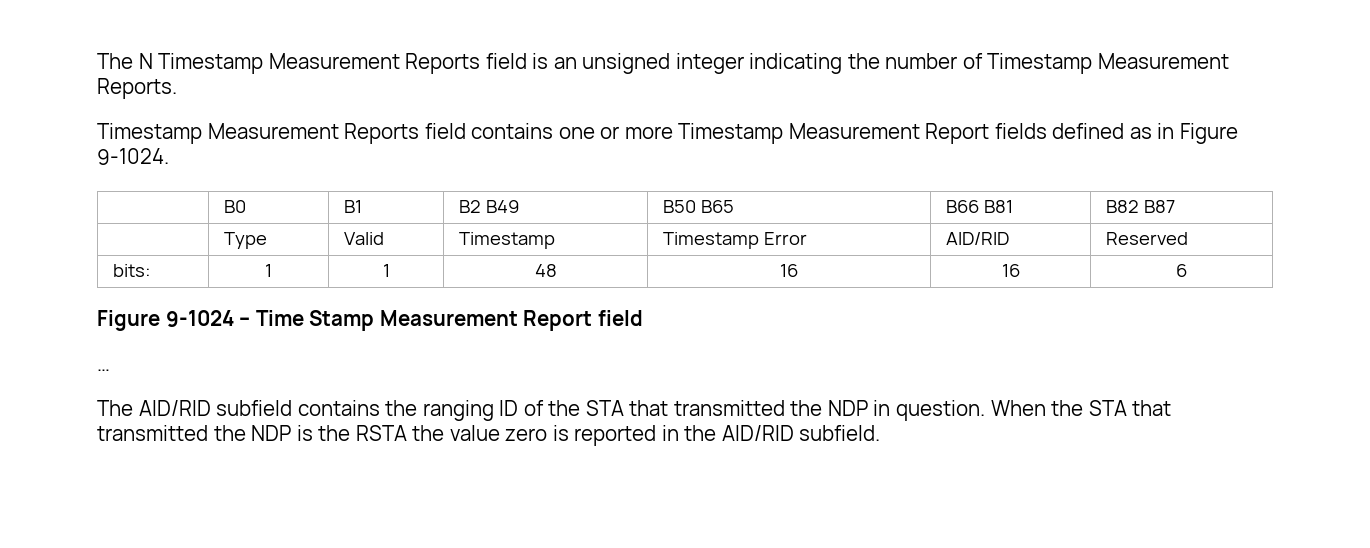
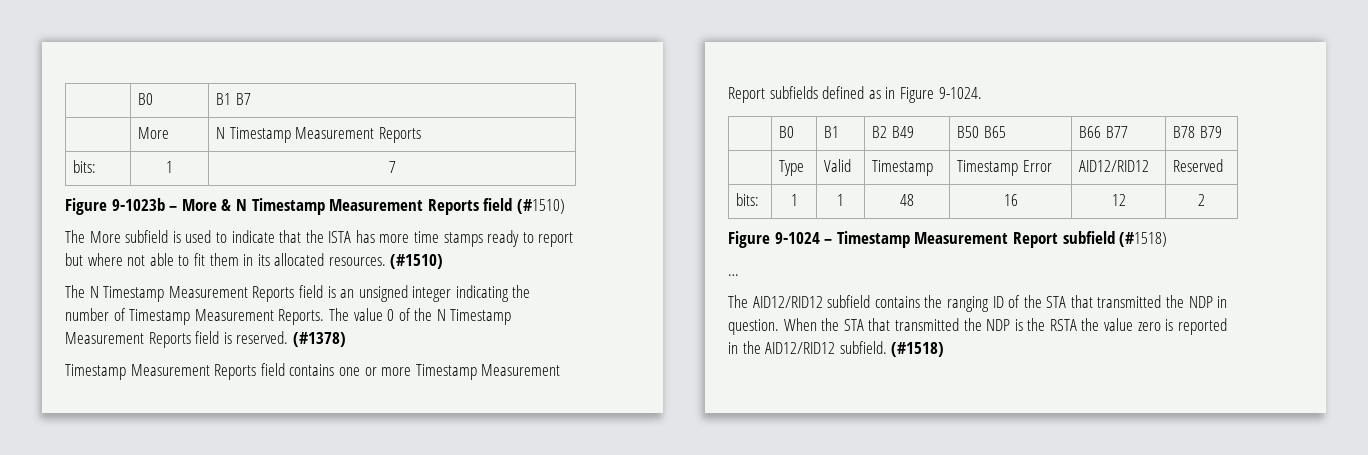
(97, 61) none -> [138,93,154,105] [216,93,251,105] [138,127,170,139] [216,127,421,143] [73,160,97,173] [166,161,173,173] [388,161,396,173] [65,198,565,215] [65,230,574,247] [65,253,444,269] | B0 | B1 B7 // | More | N Timestamp Measurement Reports // bits: | 1 | 7 // Figure 9-1023b – More & N Timestamp Measurement Reports field (#1510) // The More subfield is used to indicate that the ISTA has more time stamps ready to report but where not able to fit them in its allocated resources. (#1510) //
(177, 88) none -> [328,308,512,325] [65,331,346,348] The value 0 of the N Timestamp Measurement Reports field is reserved. (#1378)
[994,123,1047,139] fields -> [769,86,818,99] subfields
[983,200,1013,213] [1105,200,1175,213] B81 | B82 B87 -> [1105,126,1128,138] [1173,126,1222,138] B77 | B78 B79
[945,232,1009,245] AID/RID -> [1079,160,1150,172] AID12/RID12
[1001,264,1020,277] [1176,264,1187,277] 16 | 6 -> [1111,194,1126,206] [1198,194,1205,206] 12 | 2
[255,310,643,331] Time Stamp Measurement Report field -> [836,231,1168,248] Timestamp Measurement Report subfield (#1518)
[138,400,211,416] AID/RID -> [752,296,823,308] AID12/RID12
[721,425,881,441] AID/RID subfield. -> [765,341,945,357] AID12/RID12 subfield. (#1518)

